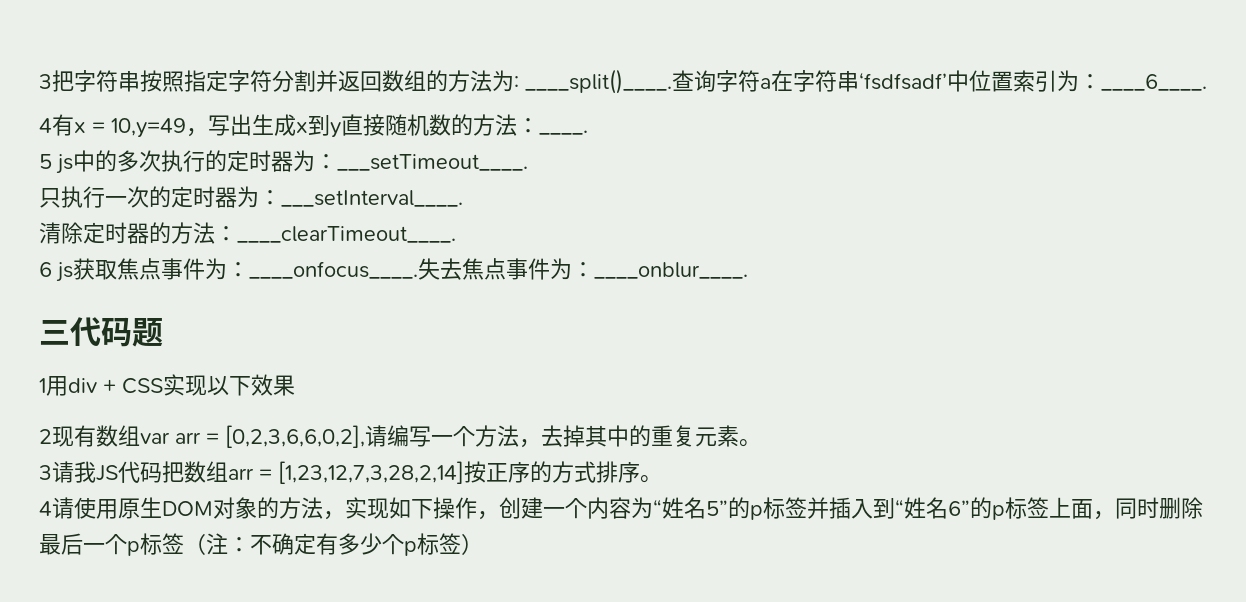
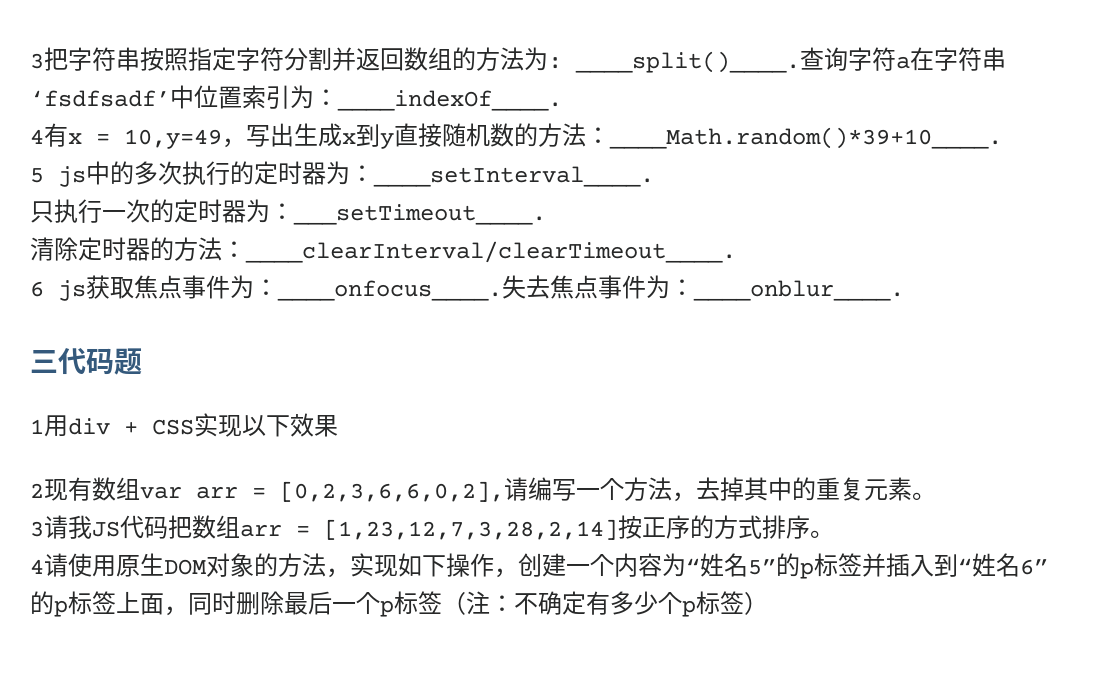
[1101,74,1207,91] ____6____. -> [337,90,562,111] ____indexOf____.
[539,130,588,135] ____. -> [609,127,1002,149] ____Math.random()*39+10____.
[337,154,528,171] ___setTimeout____. -> [373,166,654,187] ____setInterval____.
[281,190,463,207] ___setInterval____. -> [293,204,546,225] ___setTimeout____.
[237,226,456,243] ____clearTimeout____. -> [245,241,736,263] ____clearInterval/clearTimeout____.

